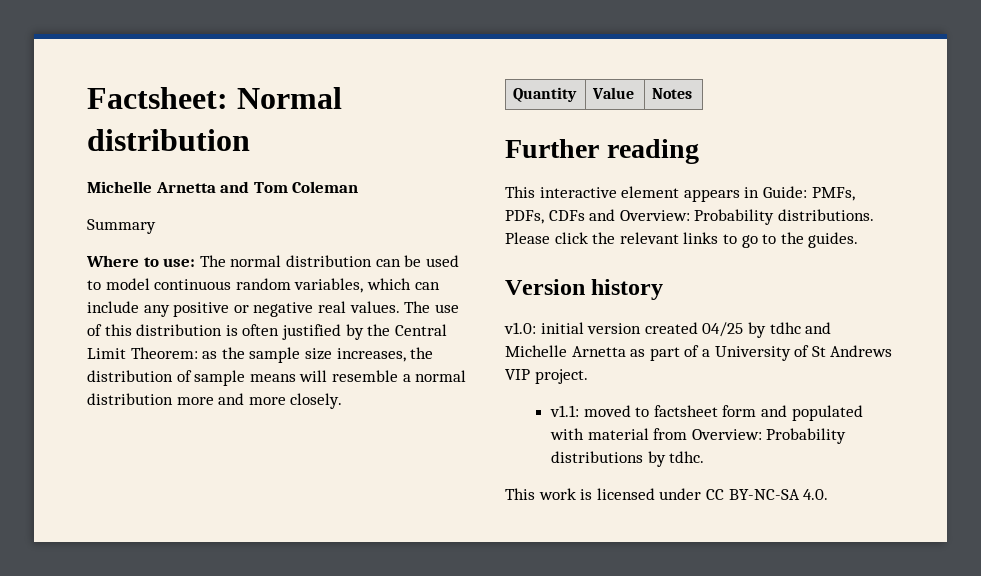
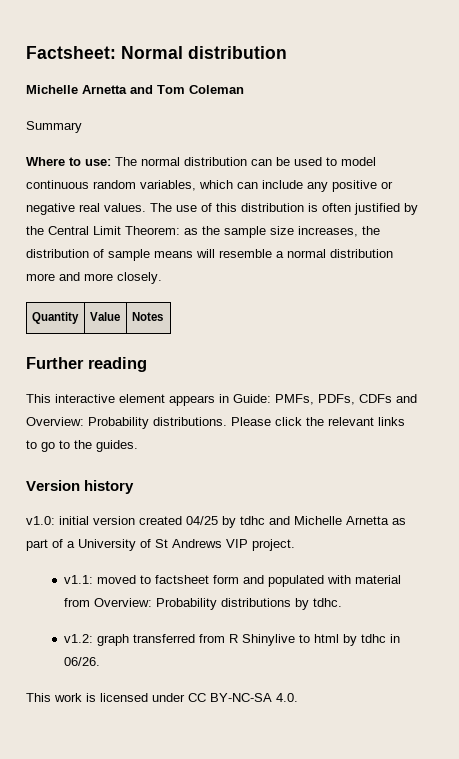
(705, 457) none -> [63,634,400,646] [63,657,100,666] // v1.2: graph transferred from R Shinylive to html by tdhc in 06/26.

